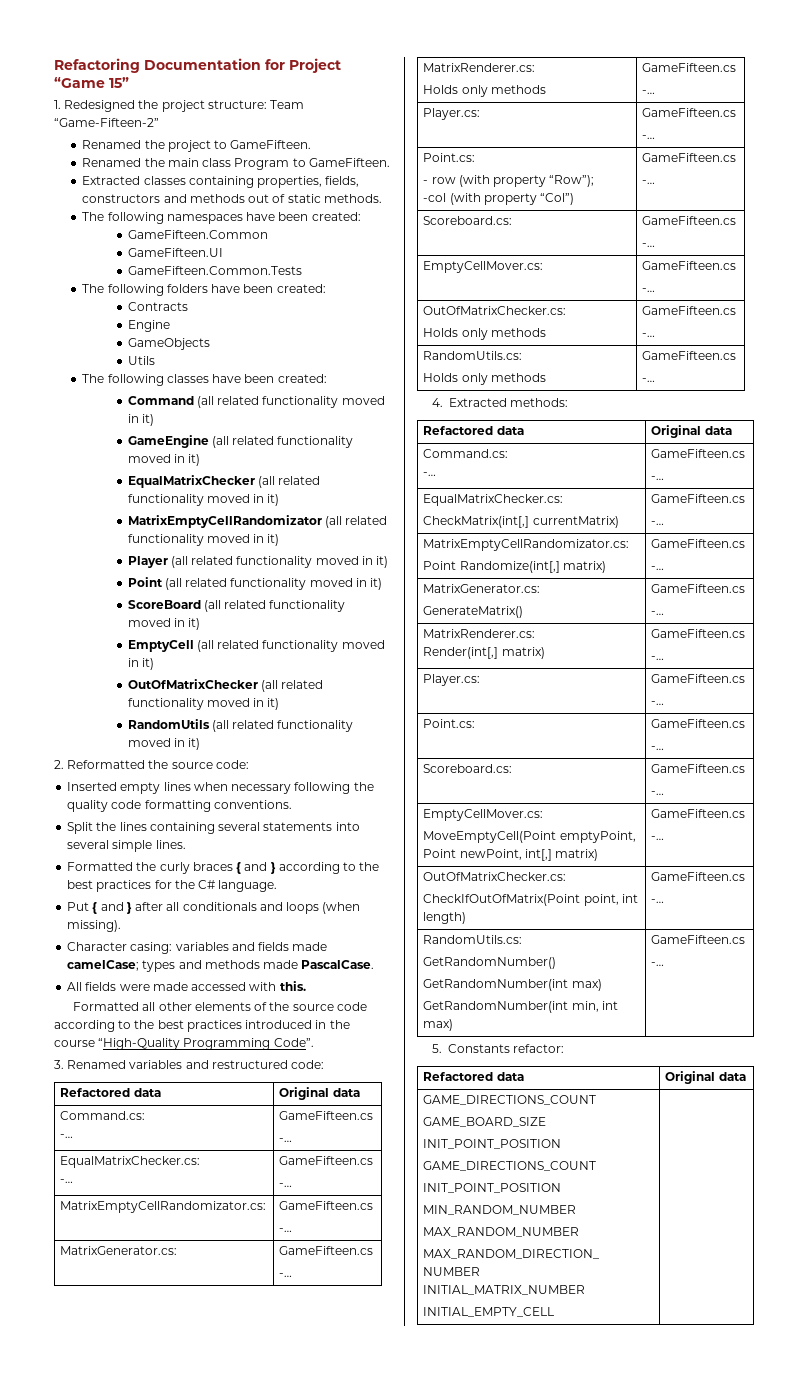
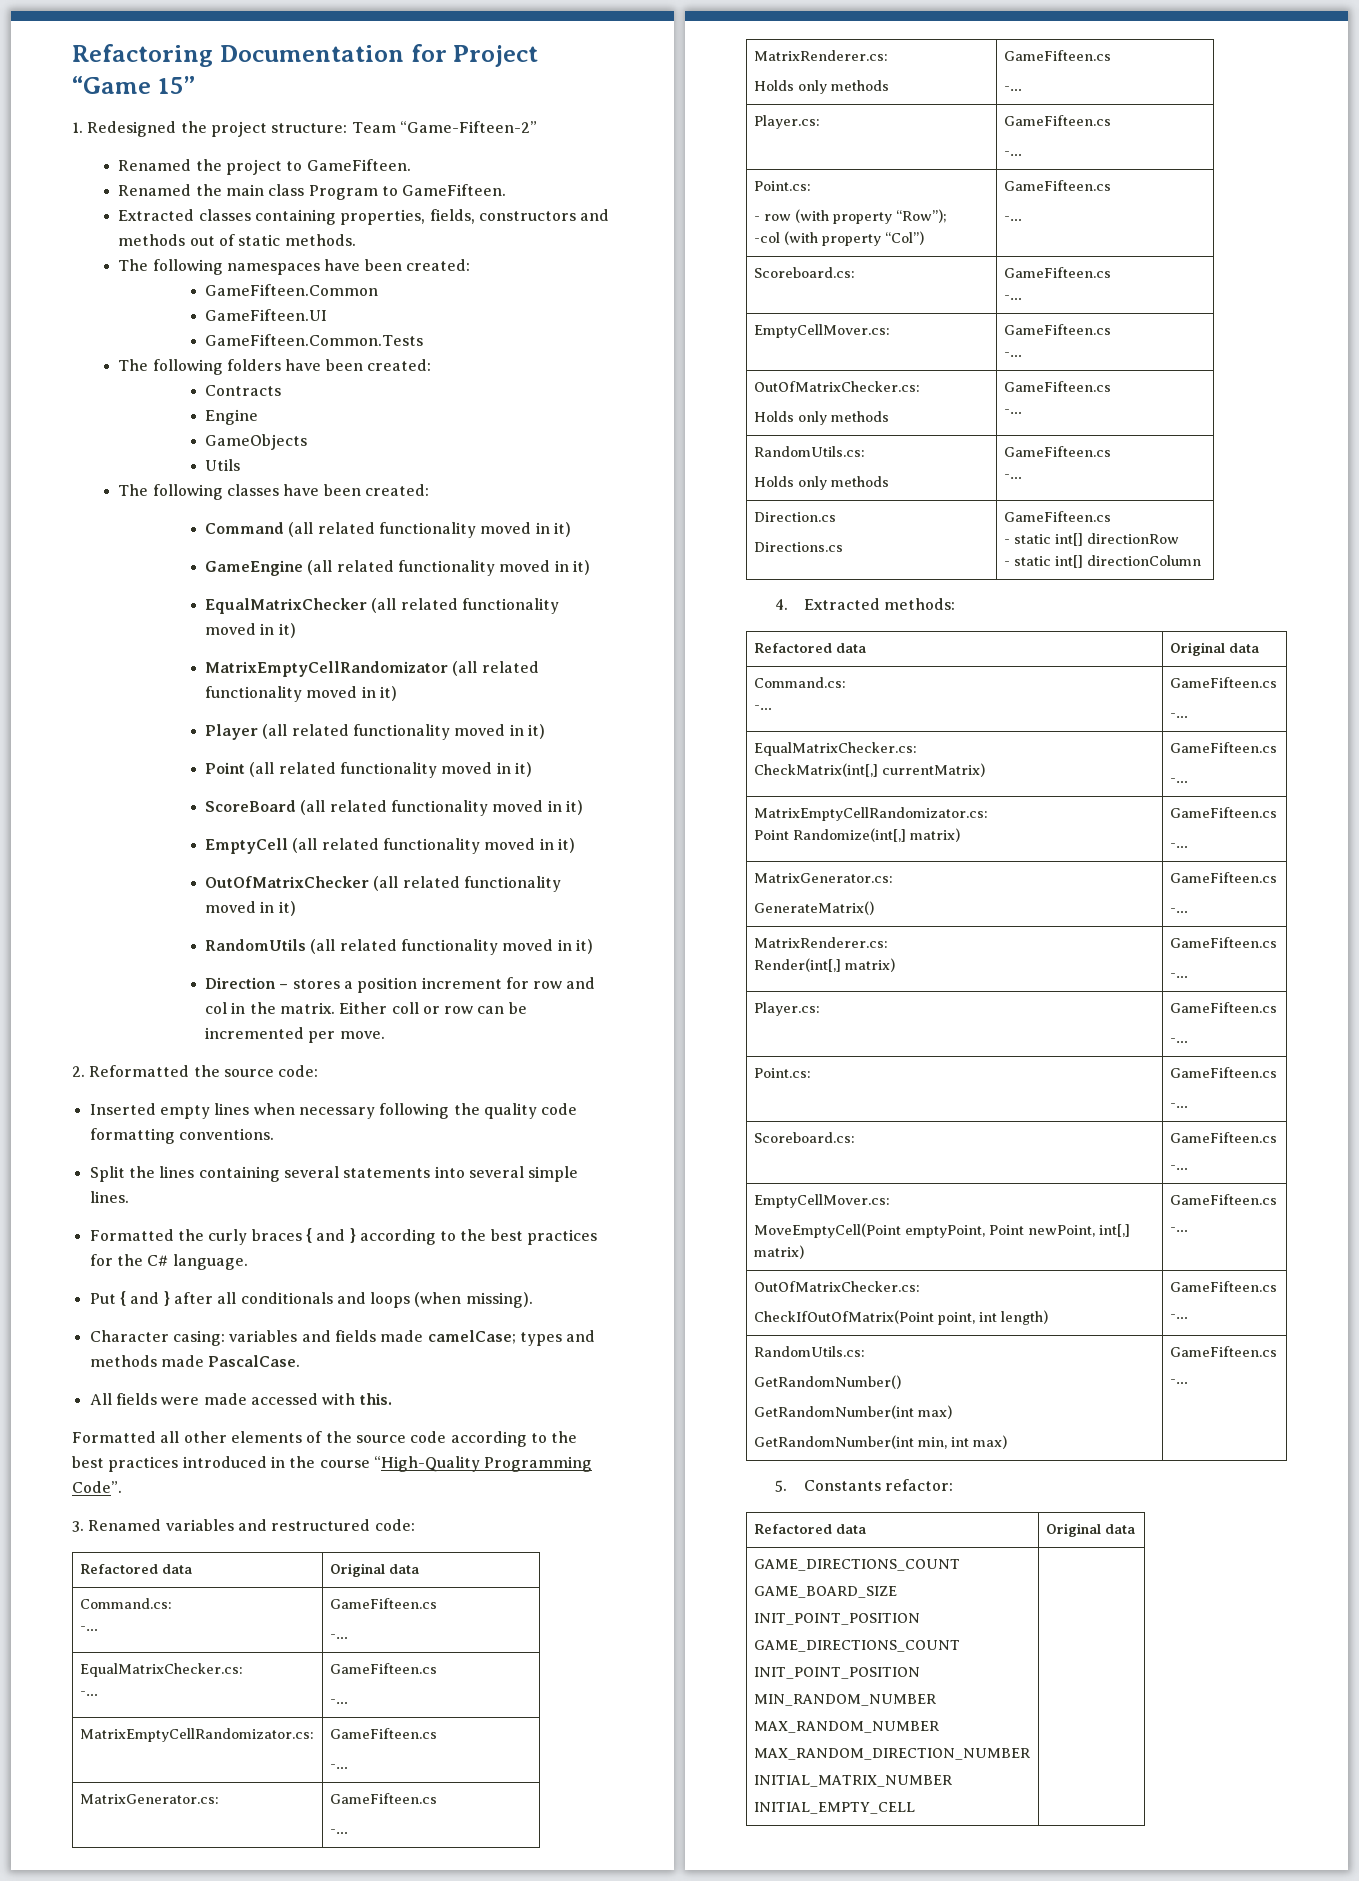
(201, 744) none -> [204,977,596,993] [204,1002,527,1014] [204,1027,385,1043] // Direction – stores a position increment for row and col in the matrix. Either coll or row can be incremented per move.
(656, 380) none -> [753,512,836,522] [753,542,843,552] [1003,511,1111,522] [1003,533,1179,546] [1003,555,1201,568] // Direction.cs // Directions.cs | GameFifteen.cs // - static int[] directionRow // - static int[] directionColumn

